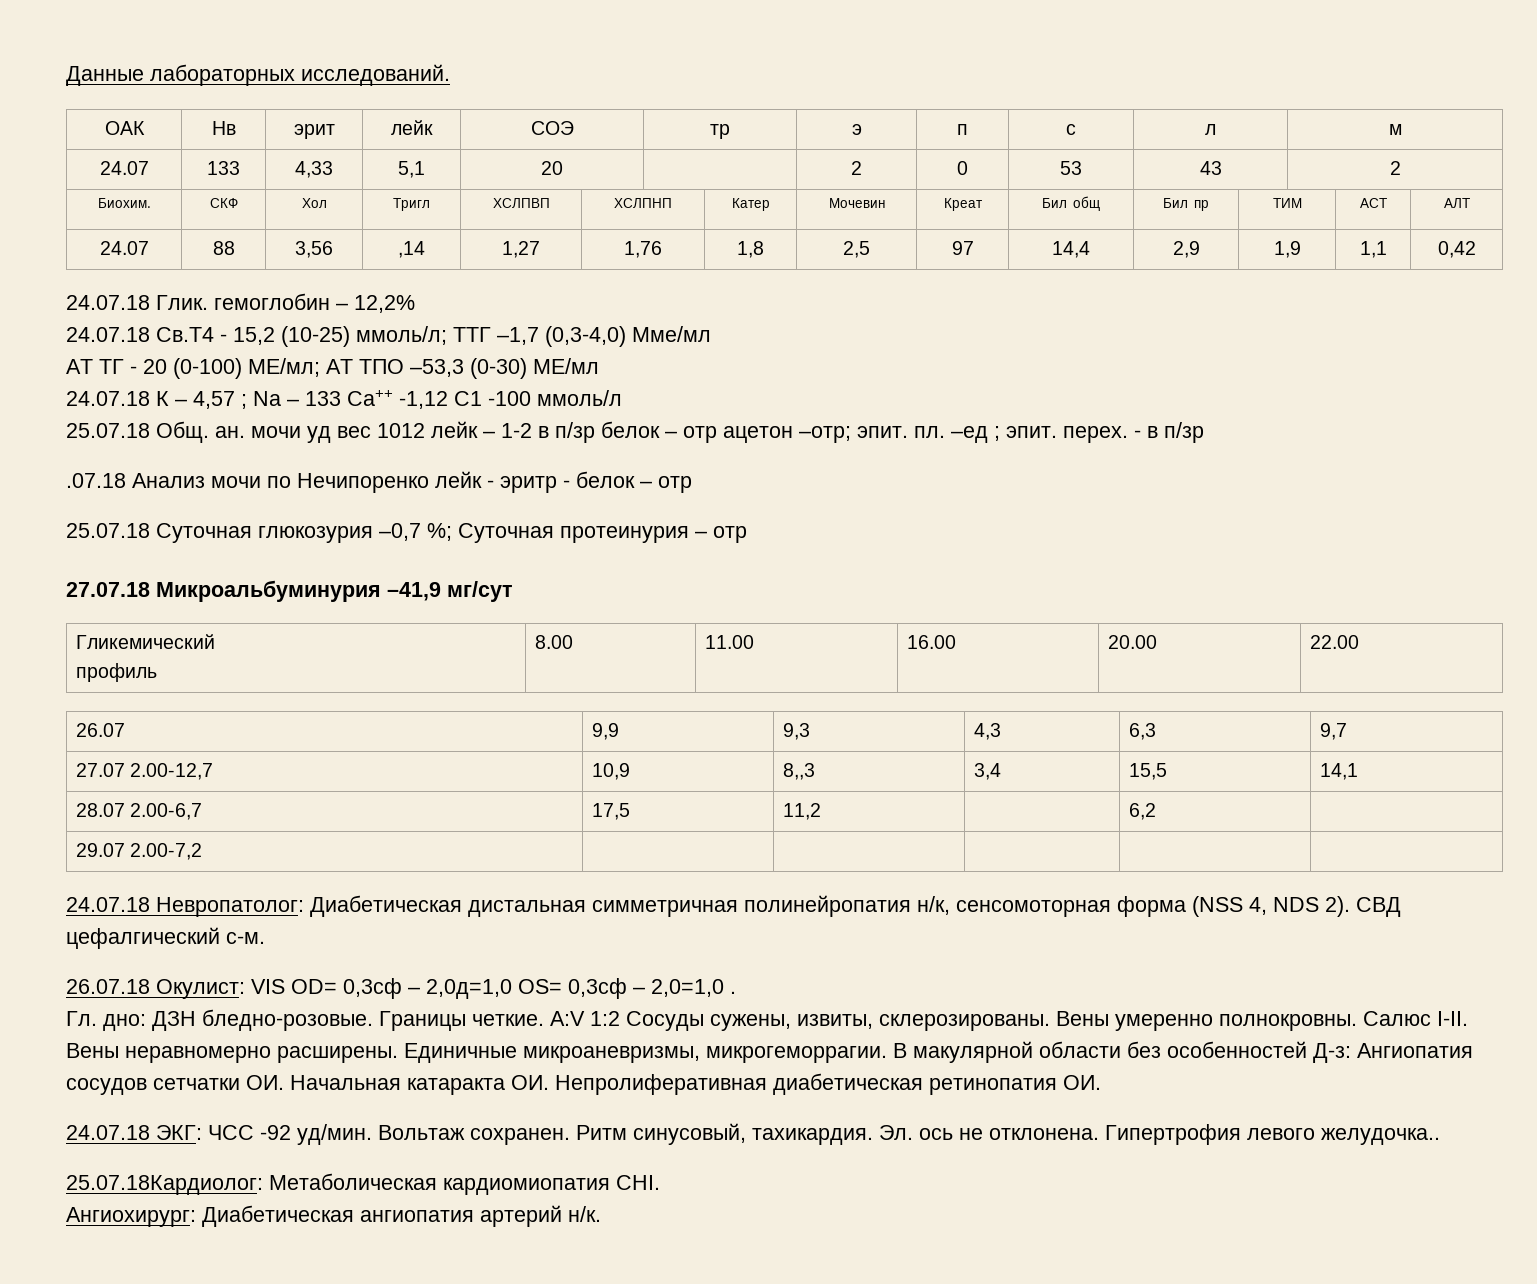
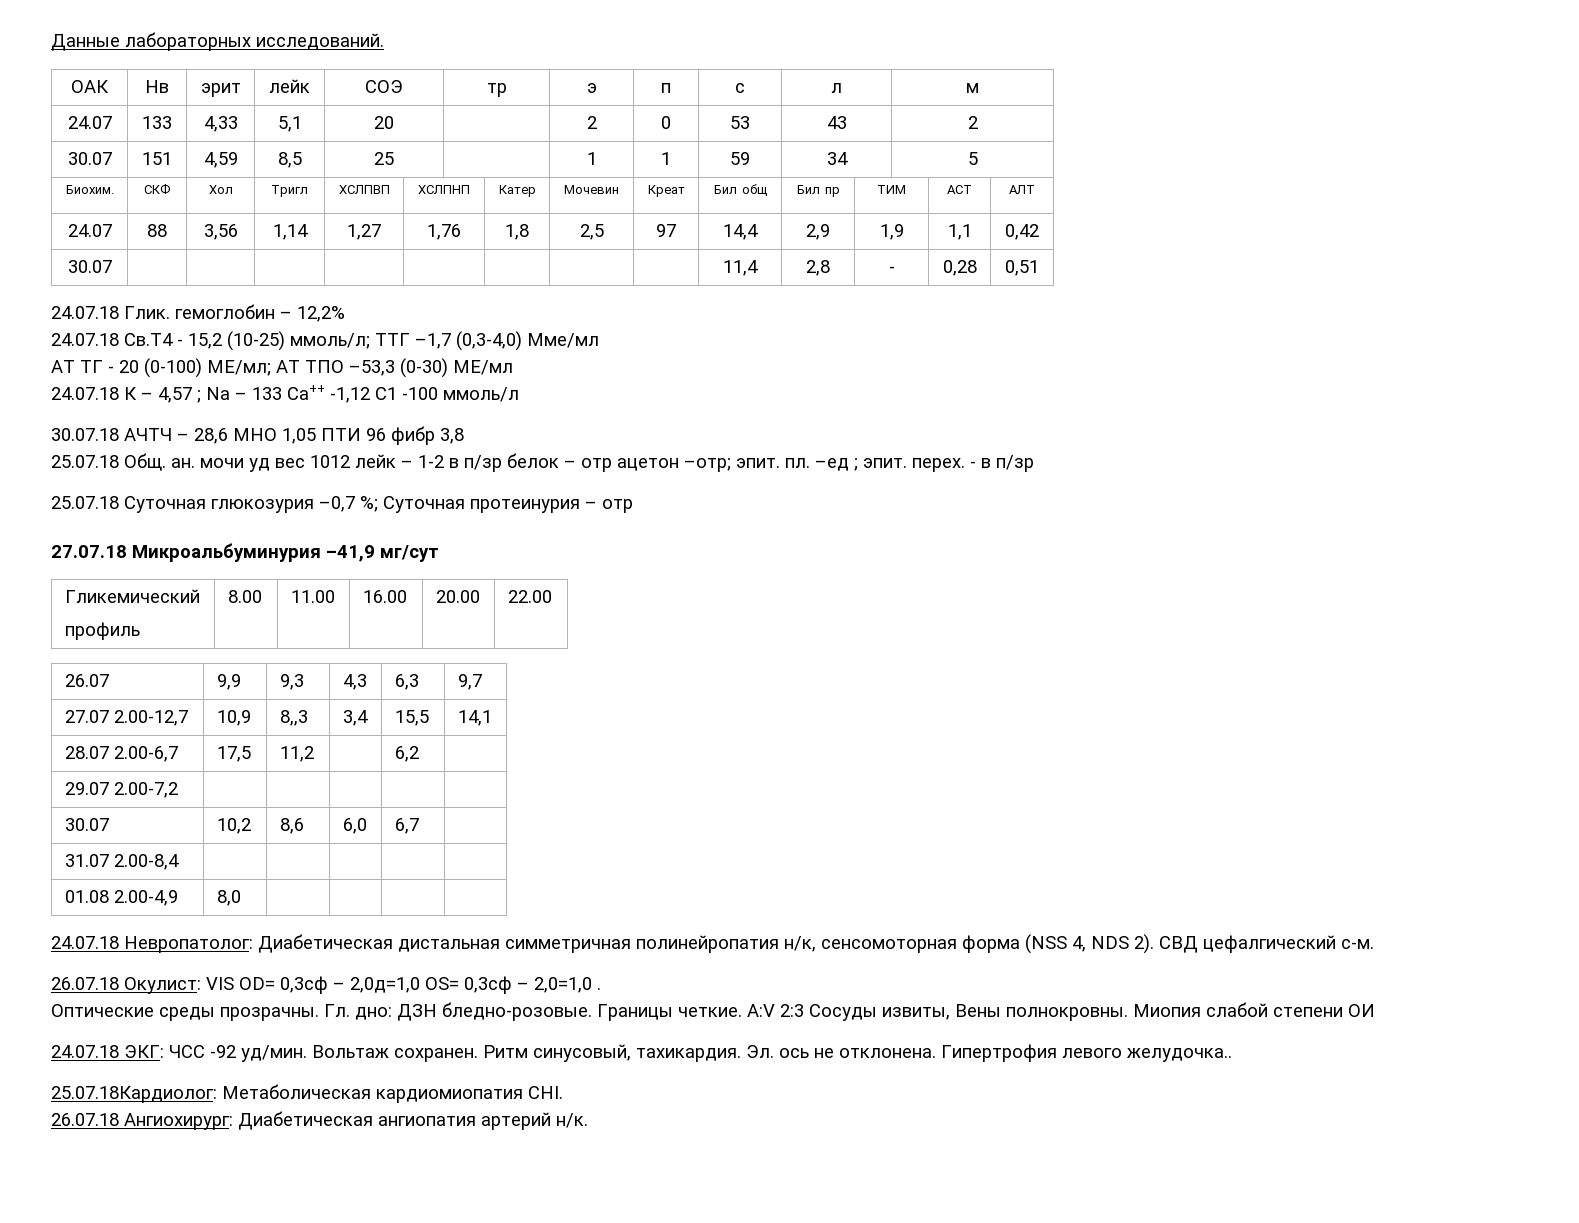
(1401, 168) none -> [67,152,112,165] [142,152,172,165] [203,152,238,168] [277,152,302,168] [374,152,394,165] [586,152,597,165] [661,152,671,165] [730,152,750,165] [826,152,848,165] [967,152,978,165] // 30.07 | 151 | 4,59 | 8,5 | 25 | | 1 | 1 | 59 | 34 | 5
[398,241,425,258] ,14 -> [272,224,308,240] 1,14
(1476, 249) none -> [67,260,112,273] [723,260,758,276] [806,260,830,276] [888,266,895,273] [942,260,977,276] [1005,260,1039,276] // 30.07 | | | | | | | | | 11,4 | 2,8 | - | 0,28 | 0,51
(622, 398) none -> [51,426,464,445] // 30.07.18 АЧТЧ – 28,6 МНО 1,05 ПТИ 96 фибр 3,8
[66,471,692,493] // .07.18 Анализ мочи по Нечипоренко лейк - эритр - белок – отр -> (1034, 463) none
(203, 851) none -> [64,818,109,831] [216,818,251,834] [279,818,304,834] [342,818,367,834] [394,818,419,834] [64,854,179,870] [64,890,178,906] [216,890,241,906] // 30.07 | 10,2 | 8,6 | 6,0 | 6,7 | // 31.07 2.00-8,4 | | | | | // 01.08 2.00-4,9 | 8,0 | | | |
(736, 992) none -> [51,1004,319,1021] Оптические среды прозрачны.
[590,1011,1468,1031] [66,1041,1473,1063] [66,1073,1101,1095] 1:2 Сосуды сужены, извиты, склерозированы. Вены умеренно полнокровны. Салюс I-II. Вены неравномерно расширены. Единичные микроаневризмы, микрогеморрагии. В макулярной области без особенностей Д-з: Ангиопатия сосудов сетчатки ОИ. Начальная катаракта ОИ. Непролиферативная диабетическая ретинопатия ОИ. -> [780,1002,1375,1021] 2:3 Сосуды извиты, Вены полнокровны. Миопия слабой степени ОИ
(660, 1182) none -> [51,1113,119,1126] 26.07.18

